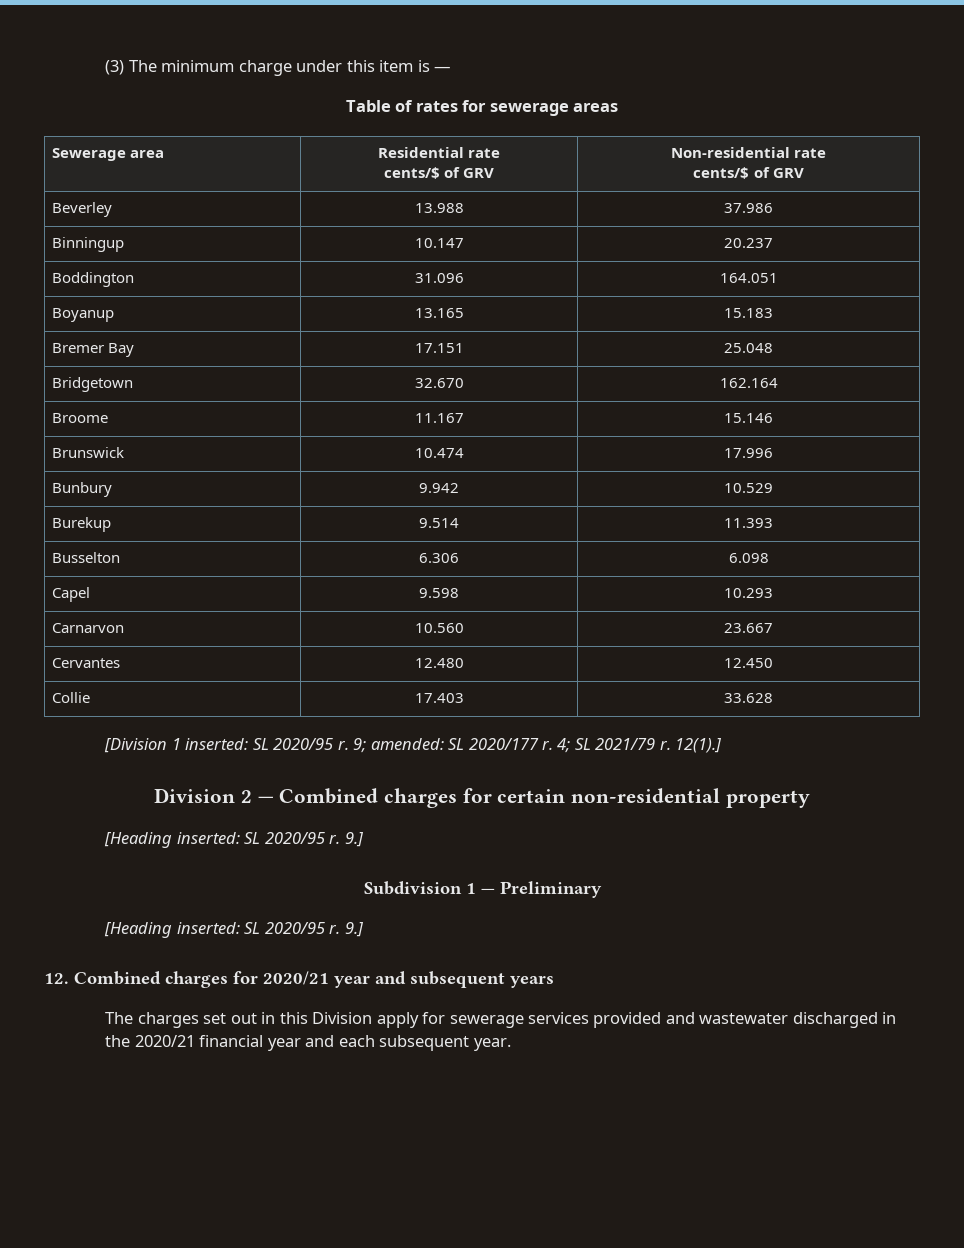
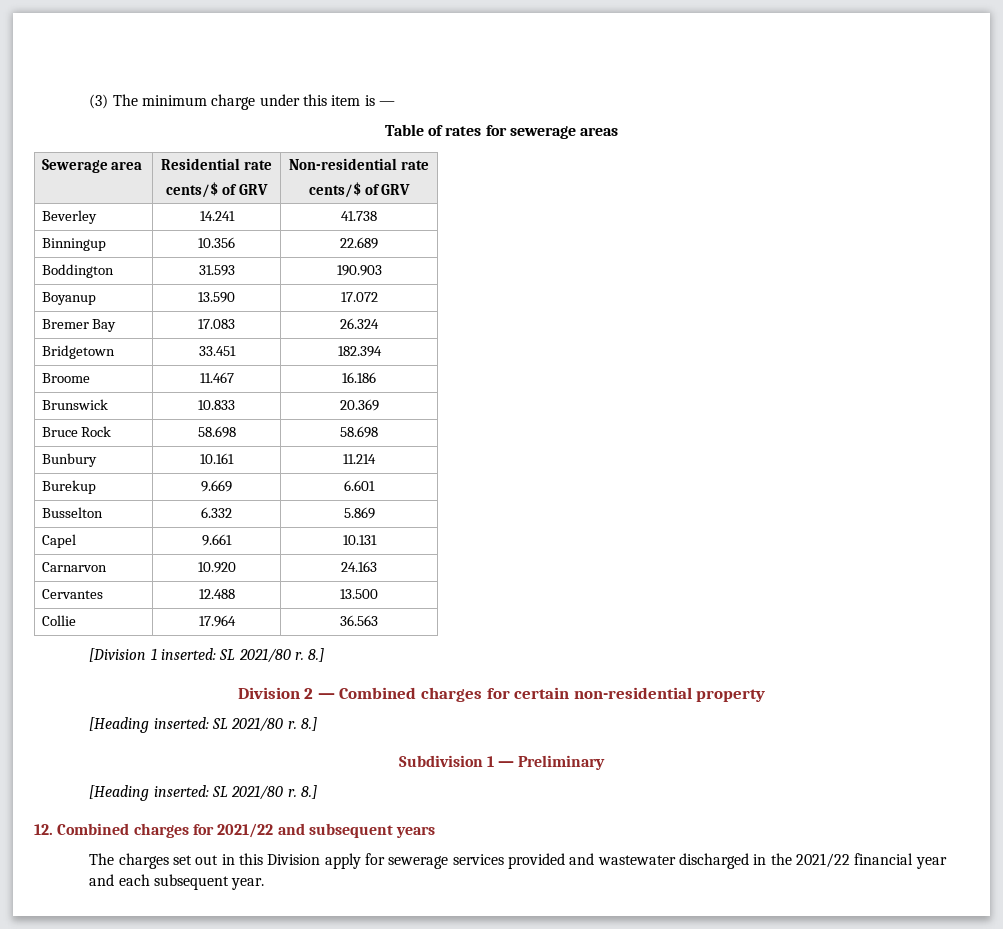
[414,203,464,213] [724,203,773,213] 13.988 | 37.986 -> [199,211,235,221] [341,211,377,221] 14.241 | 41.738
[414,238,464,248] [724,238,773,248] 10.147 | 20.237 -> [198,237,235,248] [340,237,378,249] 10.356 | 22.689
[414,273,464,283] [719,273,778,283] 31.096 | 164.051 -> [198,265,235,276] [336,265,382,276] 31.593 | 190.903
[414,308,464,318] [724,308,773,318] 13.165 | 15.183 -> [198,292,235,303] [340,292,378,302] 13.590 | 17.072
[414,343,464,353] [724,343,773,353] 17.151 | 25.048 -> [198,319,235,329] [340,318,379,329] 17.083 | 26.324
[414,378,464,388] [719,378,778,388] 32.670 | 162.164 -> [198,346,236,356] [337,346,382,357] 33.451 | 182.394
[414,413,464,423] [724,413,773,423] 11.167 | 15.146 -> [199,372,234,383] [342,372,376,383] 11.467 | 16.186
[414,448,464,458] [724,448,773,458] 10.474 | 17.996 -> [198,400,235,410] [339,399,379,411] [41,426,112,437] [197,426,236,438] [340,426,378,438] 10.833 | 20.369 // Bruce Rock | 58.698 | 58.698
[419,483,460,493] [724,483,773,493] 9.942 | 10.529 -> [200,453,234,464] [343,454,376,464] 10.161 | 11.214
[419,518,460,528] [724,518,773,528] 9.514 | 11.393 -> [201,480,232,492] [344,480,375,491] 9.669 | 6.601
[419,553,460,563] [728,553,769,563] 6.306 | 6.098 -> [201,507,232,518] [343,507,375,519] 6.332 | 5.869
[419,588,460,598] [724,588,773,598] 9.598 | 10.293 -> [202,534,232,546] [342,535,377,545] 9.661 | 10.131
[414,623,464,633] [724,623,773,633] 10.560 | 23.667 -> [197,562,236,573] [341,561,377,572] 10.920 | 24.163
[414,658,464,668] [724,658,773,668] 12.480 | 12.450 -> [198,589,235,599] [340,589,378,599] 12.488 | 13.500
[414,693,464,703] [724,693,773,703] 17.403 | 33.628 -> [198,615,236,627] [340,615,378,626] 17.964 | 36.563
[273,738,723,753] 2020/95 r. 9; amended: SL 2020/177 r. 4; SL 2021/79 r. 12(1).] -> [238,648,325,663] 2021/80 r. 8.]
[264,832,364,847] 2020/95 r. 9.] -> [231,717,318,732] 2021/80 r. 8.]
[264,922,364,937] 2020/95 r. 9.] -> [231,785,318,800] 2021/80 r. 8.]
[263,971,370,988] 2020/21 year -> [217,823,274,838] 2021/22
[134,1035,195,1047] 2020/21 -> [795,853,850,868] 2021/22

